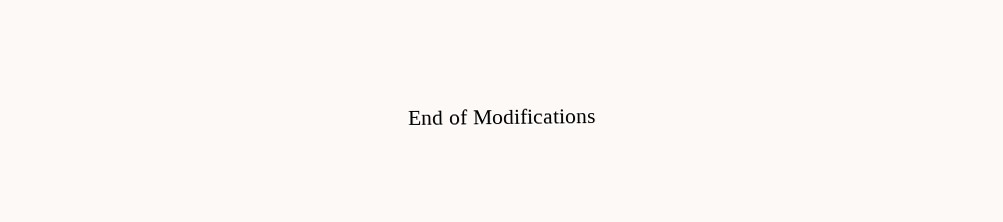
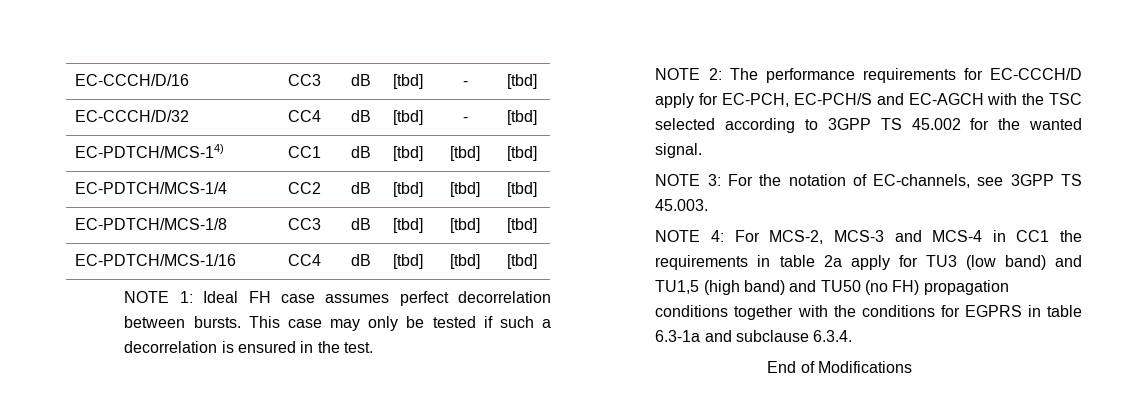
(407, 117) none -> [74,74,189,86] [288,74,321,86] [351,74,372,86] [393,74,423,89] [462,81,468,86] [506,74,537,89] [74,110,189,122] [288,110,321,122] [351,110,372,122] [393,110,423,125] [462,117,468,122] [506,110,537,125] [74,144,224,158] [288,146,321,158] [351,146,372,158] [393,146,423,161] [450,146,480,161] [506,146,537,161] [74,182,227,194] [288,182,321,194] [351,182,372,194] [393,182,423,197] [450,182,480,197] [506,182,537,197] [74,218,227,230] [288,218,321,230] [351,218,372,230] [393,218,423,233] [450,218,480,233] [506,218,537,233] [74,254,236,266] [288,254,321,266] [351,254,372,266] [393,254,423,269] [450,254,480,269] [506,254,537,269] [124,291,551,306] [124,316,552,331] [124,341,374,353] [655,68,1082,83] [655,93,1082,108] [655,118,1082,133] [655,143,703,158] [655,174,1082,188] [655,199,709,211] [655,230,1082,244] [655,255,1082,270] [655,280,1009,295] [655,305,1082,320] [655,330,853,342] EC-CCCH/D/16 | CC3 | dB | [tbd] | - | [tbd] // EC-CCCH/D/32 | CC4 | dB | [tbd] | - | [tbd] // EC-PDTCH/MCS-14) | CC1 | dB | [tbd] | [tbd] | [tbd] // EC-PDTCH/MCS-1/4 | CC2 | dB | [tbd] | [tbd] | [tbd] // EC-PDTCH/MCS-1/8 | CC3 | dB | [tbd] | [tbd] | [tbd] // EC-PDTCH/MCS-1/16 | CC4 | dB | [tbd] | [tbd] | [tbd] // NOTE 1: Ideal FH case assumes perfect decorrelation between bursts. This case may only be tested if such a decorrelation is ensured in the test. // NOTE 2: The performance requirements for EC-CCCH/D apply for EC-PCH, EC-PCH/S and EC-AGCH with the TSC selected according to 3GPP TS 45.002 for the wanted signal. // NOTE 3: For the notation of EC-channels, see 3GPP TS 45.003. // NOTE 4: For MCS-2, MCS-3 and MCS-4 in CC1 the requirements in table 2a apply for TU3 (low band) and TU1,5 (high band) and TU50 (no FH) propagation conditions together with the conditions for EGPRS in table 6.3-1a and subclause 6.3.4. //

